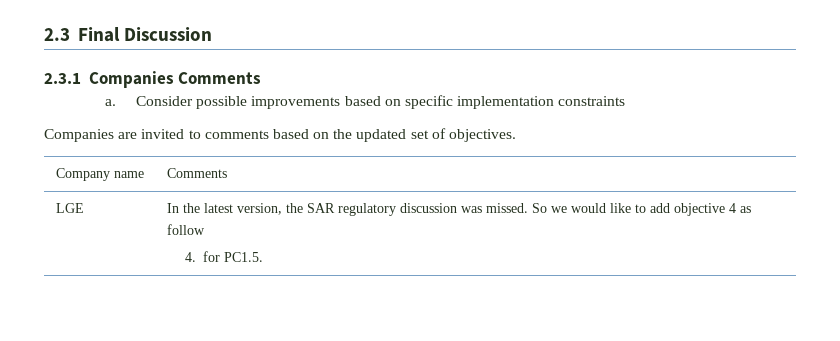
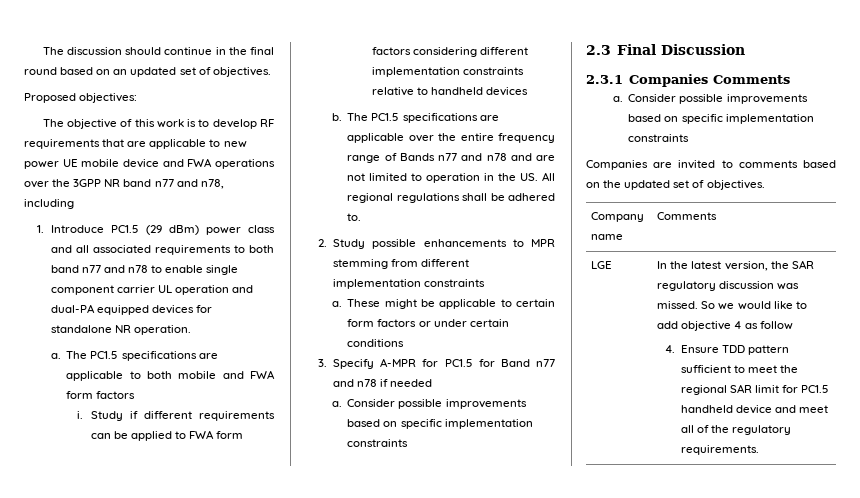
(44, 34) none -> [42,47,274,55] [24,67,271,77] [24,93,138,103] [42,119,274,129] [24,139,247,149] [24,158,275,169] [24,179,224,189] [24,199,74,209] [37,225,276,235] [50,245,274,255] [50,265,239,275] [50,285,254,295] [50,304,212,315] [50,325,191,335] [50,351,218,361] [66,370,275,381] [66,391,136,399] [77,411,275,421] [90,430,244,441] [371,47,528,57] [371,67,524,77] [371,87,528,96] [331,113,499,123] [347,133,555,143] [347,153,555,163] [347,172,555,183] [347,193,555,203] [347,213,362,221] [318,239,555,249] [333,259,470,269] [333,279,486,289] [331,299,555,309] [347,319,509,327] [347,339,405,347] [318,358,555,369] [333,379,433,387] [331,399,527,409] [347,419,533,429] [347,439,409,447] The discussion should continue in the final round based on an updated set of objectives. // Proposed objectives: // The objective of this work is to develop RF requirements that are applicable to new power UE mobile device and FWA operations over the 3GPP NR band n77 and n78, including // 1. Introduce PC1.5 (29 dBm) power class and all associated requirements to both band n77 and n78 to enable single component carrier UL operation and dual-PA equipped devices for standalone NR operation. // a. The PC1.5 specifications are applicable to both mobile and FWA form factors // i. Study if different requirements can be applied to FWA form factors considering different implementation constraints relative to handheld devices // b. The PC1.5 specifications are applicable over the entire frequency range of Bands n77 and n78 and are not limited to operation in the US. All regional regulations shall be adhered to. // 2. Study possible enhancements to MPR stemming from different implementation constraints // a. These might be applicable to certain form factors or under certain conditions // 3. Specify A-MPR for PC1.5 for Band n77 and n78 if needed // a. Consider possible improvements based on specific implementation constraints //
[203,251,264,262] for PC1.5. -> [680,345,790,355] [680,365,799,373] [680,384,830,395] [680,405,829,414] [680,425,792,435] [680,445,759,455] Ensure TDD pattern sufficient to meet the regional SAR limit for PC1.5 handheld device and meet all of the regulatory requirements.

